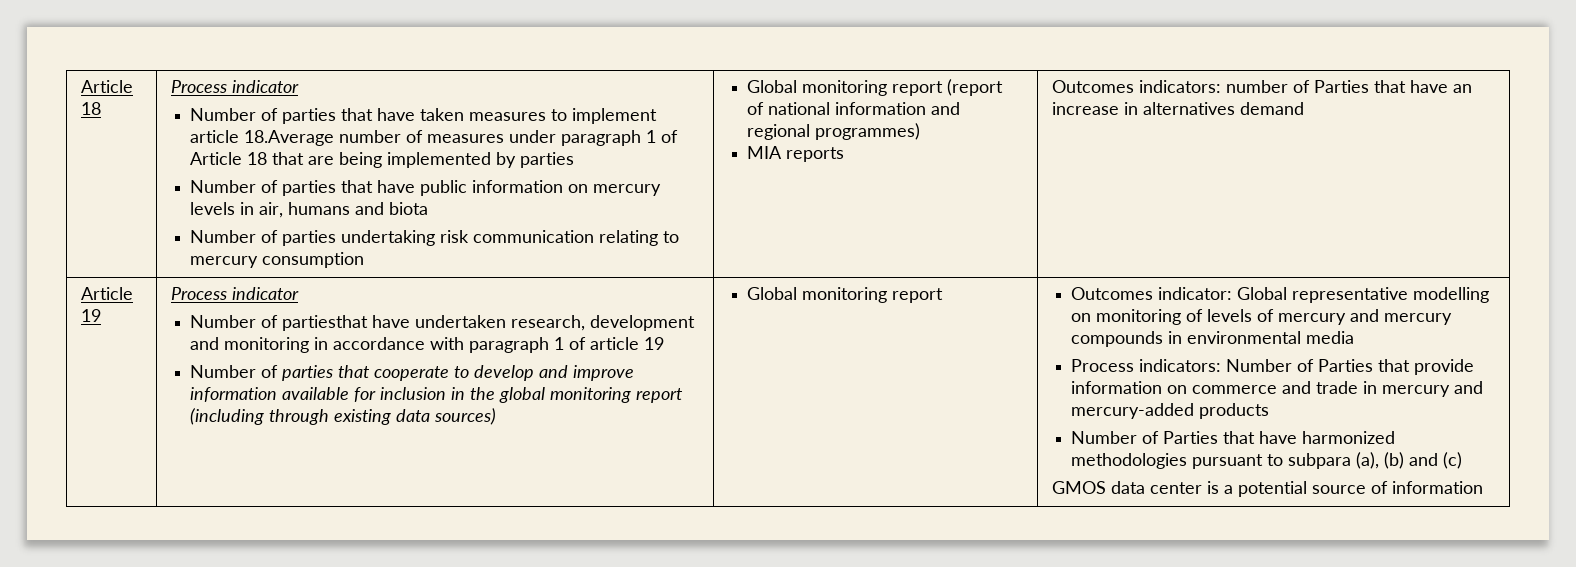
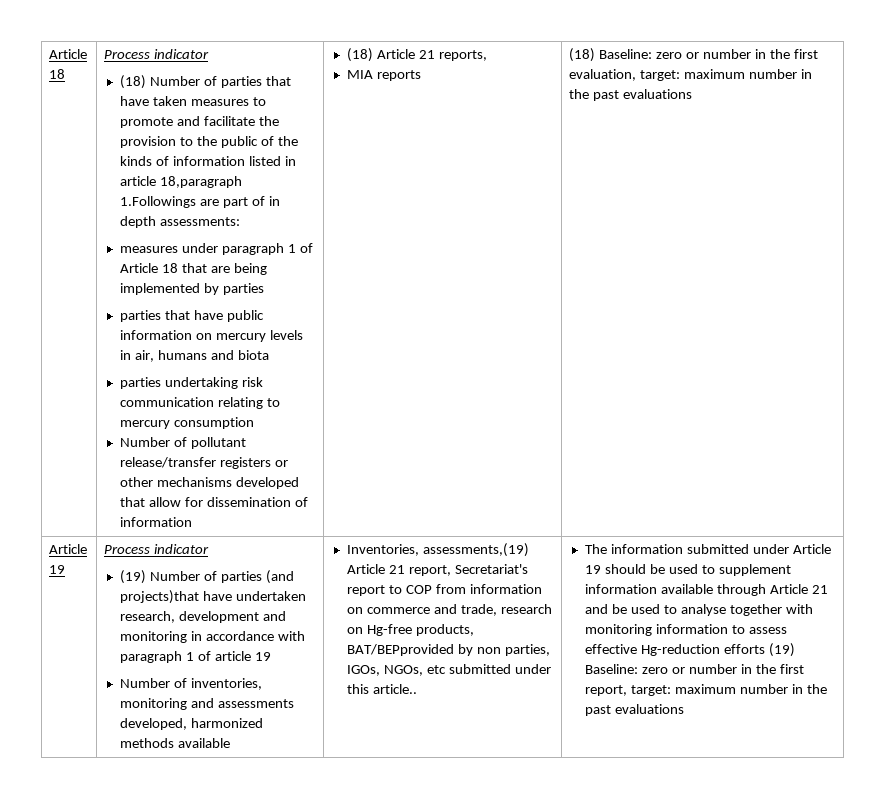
(300, 86) none -> [120,75,147,89] (18)
[572,108,658,124] [190,130,424,146] implement article 18.Average number of -> [120,116,279,128] [120,136,298,148] [120,156,296,166] [120,176,243,188] [120,196,280,208] [120,216,241,228] promote and facilitate the provision to the public of the kinds of information listed in article 18,paragraph 1.Followings are part of in depth assessments: //
[190,180,279,193] Number of -> (265, 289) none
[190,230,279,243] Number of -> (269, 355) none
[747,79,1004,96] [747,102,961,115] [747,123,921,140] [747,146,845,162] [1052,80,1473,93] [1052,102,1305,115] | Global monitoring report (report of national information and regional programmes) // MIA reports | Outcomes indicators: number of Parties that have an increase in alternatives demand -> [120,437,247,449] [120,457,289,469] [120,477,300,489] [120,497,308,507] [120,517,193,527] [347,48,487,62] [347,70,422,81] [569,48,818,62] [569,69,812,81] [569,89,693,101] // Number of pollutant release/transfer registers or other mechanisms developed that allow for dissemination of information | (18) Article 21 reports, // MIA reports | (18) Baseline: zero or number in the first evaluation, target: maximum number in the past evaluations
[190,315,369,331] Number of partiesthat -> [120,570,294,584] [120,590,200,604] (19) Number of parties (and projects)that
[282,365,635,381] [190,387,684,403] [190,408,497,425] [747,287,944,303] [1071,287,1490,303] [1071,309,1453,325] [1071,331,1355,347] [1071,359,1475,375] [1071,381,1484,397] [1071,403,1270,419] [1071,431,1396,444] [1071,452,1463,469] [1052,481,1484,497] parties that cooperate to develop and improve information available for inclusion in the global monitoring report (including through existing data sources) | Global monitoring report | Outcomes indicator: Global representative modelling on monitoring of levels of mercury and mercury compounds in environmental media // Process indicators: Number of Parties that provide information on commerce and trade in mercury and mercury-added products // Number of Parties that have harmonized methodologies pursuant to subpara (a), (b) and (c) // GMOS data center is a potential source of information -> [191,678,263,690] [120,698,295,710] [120,718,264,730] [120,738,231,748] [347,543,530,557] [347,564,528,576] [347,584,542,596] [347,604,552,616] [347,624,475,636] [347,644,550,656] [347,664,551,676] [347,684,418,694] [585,544,831,554] [585,564,791,576] [585,584,828,596] [585,604,813,616] [585,624,787,636] [585,643,795,657] [585,664,804,674] [585,684,827,696] [585,704,685,716] inventories, monitoring and assessments developed, harmonized methods available | Inventories, assessments,(19) Article 21 report, Secretariat's report to COP from information on commerce and trade, research on Hg-free products, BAT/BEPprovided by non parties, IGOs, NGOs, etc submitted under this article.. | The information submitted under Article 19 should be used to supplement information available through Article 21 and be used to analyse together with monitoring information to assess effective Hg-reduction efforts (19) Baseline: zero or number in the first report, target: maximum number in the past evaluations

